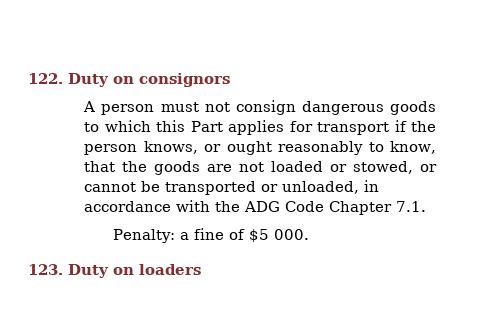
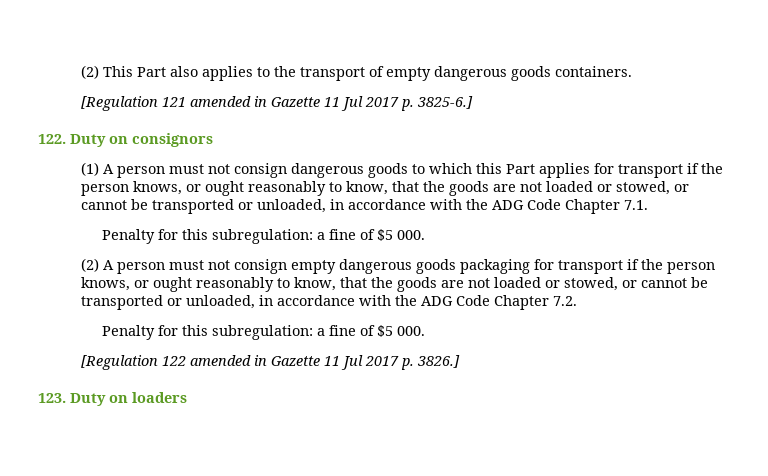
(28, 78) none -> [80,65,632,81] [80,96,473,111] (2) This Part also applies to the transport of empty dangerous goods containers. // [Regulation 121 amended in Gazette 11 Jul 2017 p. 3825-6.] //
(230, 80) none -> [80,162,99,176] (1)
[112,228,309,243] Penalty: a fine of $5 000. -> [102,229,426,244] [80,258,715,274] [80,277,708,292] [80,295,577,310] [102,325,426,340] [80,355,460,370] Penalty for this subregulation: a fine of $5 000. // (2) A person must not consign empty dangerous goods packaging for transport if the person knows, or ought reasonably to know, that the goods are not loaded or stowed, or cannot be transported or unloaded, in accordance with the ADG Code Chapter 7.2. // Penalty for this subregulation: a fine of $5 000. // [Regulation 122 amended in Gazette 11 Jul 2017 p. 3826.]

